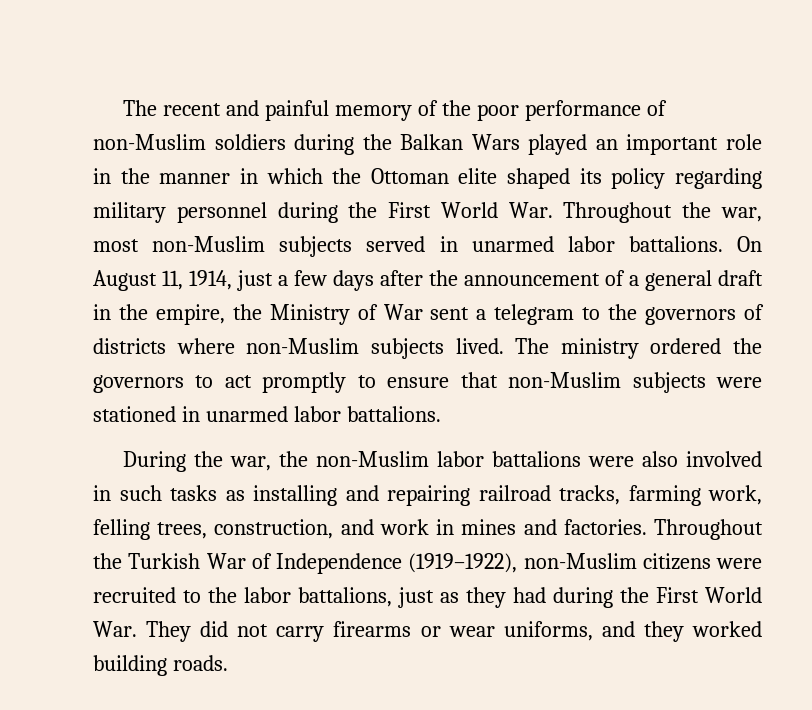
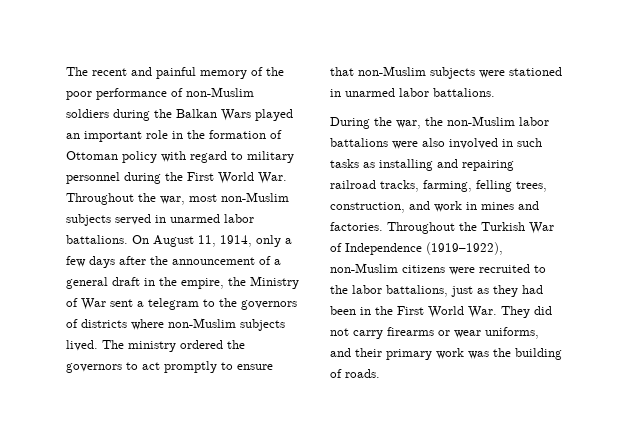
[159,168,762,189] manner in which the Ottoman elite shaped its policy regarding -> [209,130,282,139] [66,151,243,163] formation of Ottoman policy with regard to
[237,270,273,291] just -> [256,235,281,247] only
[628,485,762,506] farming work, -> [423,180,472,192] farming,
[553,587,613,608] during -> [330,306,371,315] been in
[643,621,762,642] [93,655,167,676] they worked building -> [355,348,562,360] [330,369,342,378] their primary work was the building of

